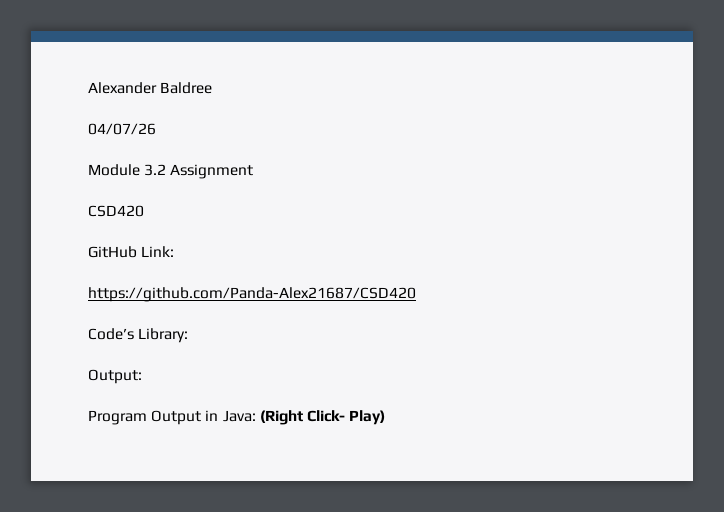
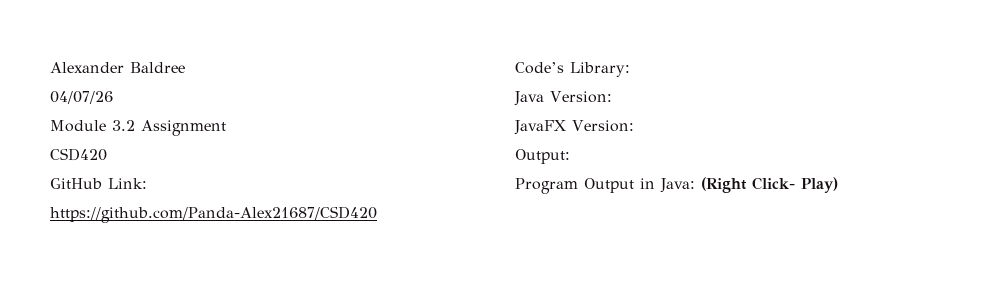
(189, 335) none -> [514,91,612,106] [514,120,634,135] // Java Version: // JavaFX Version:

